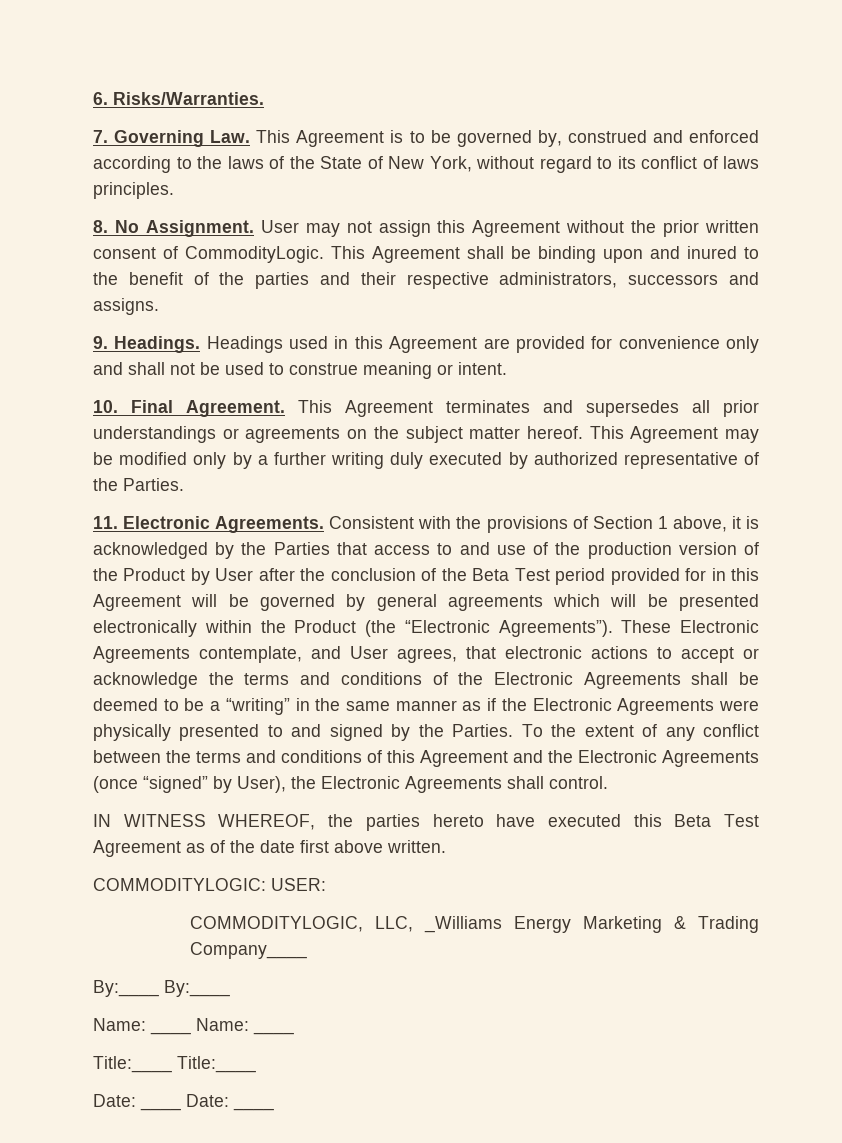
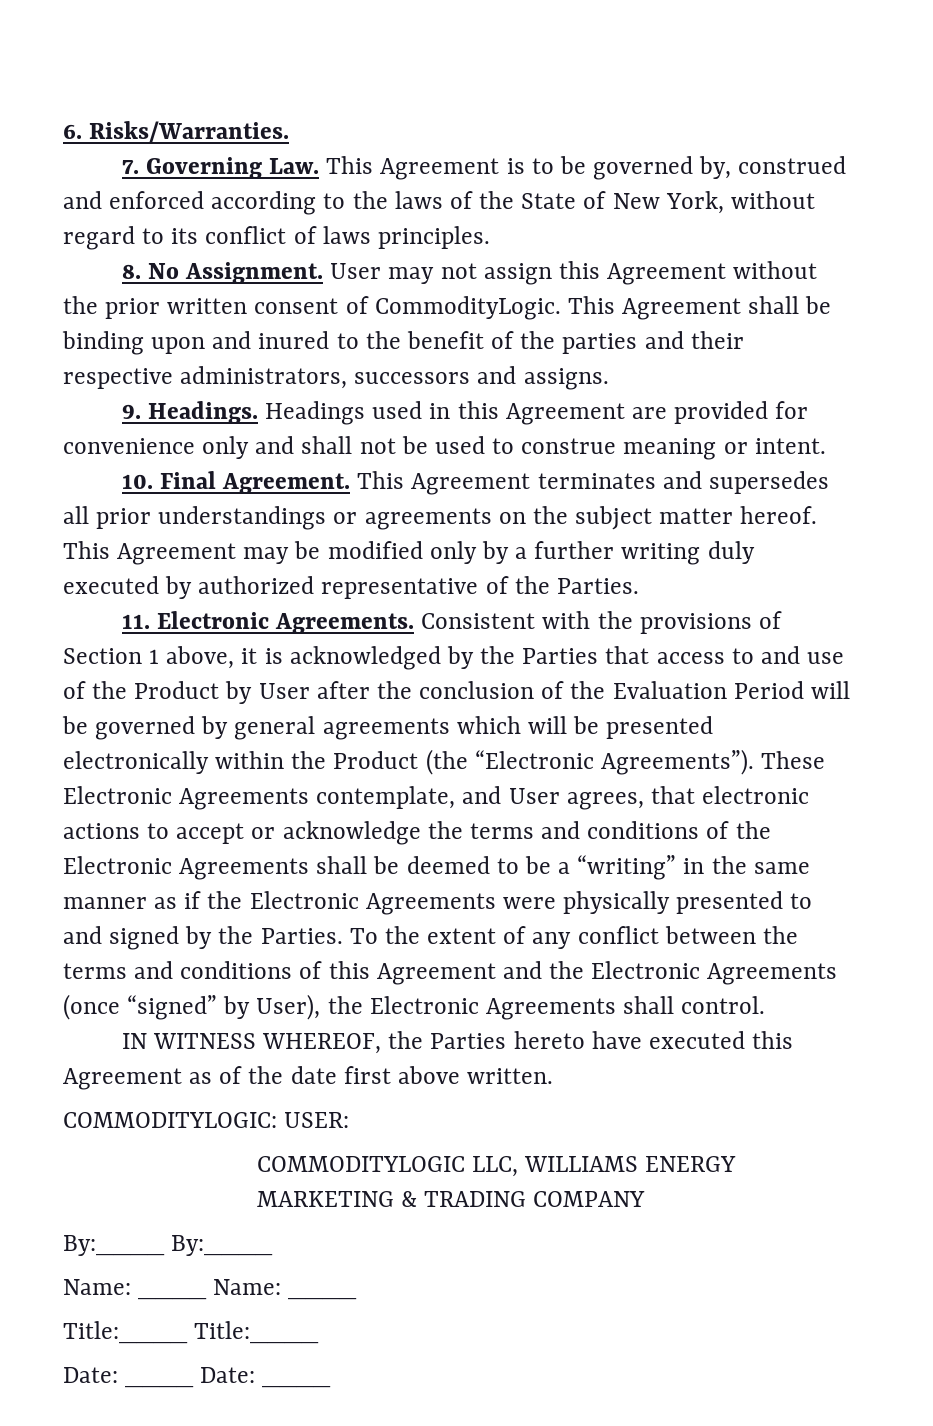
[587,542,759,559] [93,568,118,581] production version of the -> (128, 690) none
[472,568,759,585] [93,594,181,611] Beta Test period provided for in this Agreement -> [612,681,804,699] Evaluation Period
[365,814,420,831] parties -> [430,1033,507,1049] Parties
[674,814,760,827] Beta Test -> (794, 1040) none
[190,916,759,933] [190,942,308,959] COMMODITYLOGIC, LLC, _Williams Energy Marketing & Trading Company____ -> [257,1156,737,1177] [257,1191,646,1207] COMMODITYLOGIC LLC, WILLIAMS ENERGY MARKETING & TRADING COMPANY

